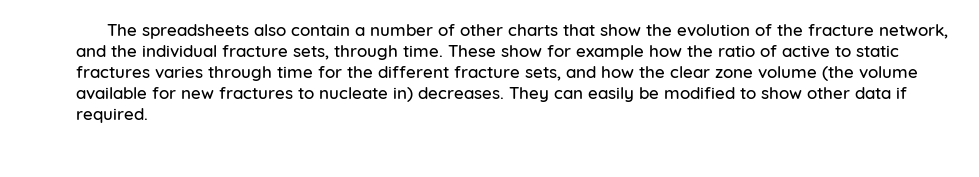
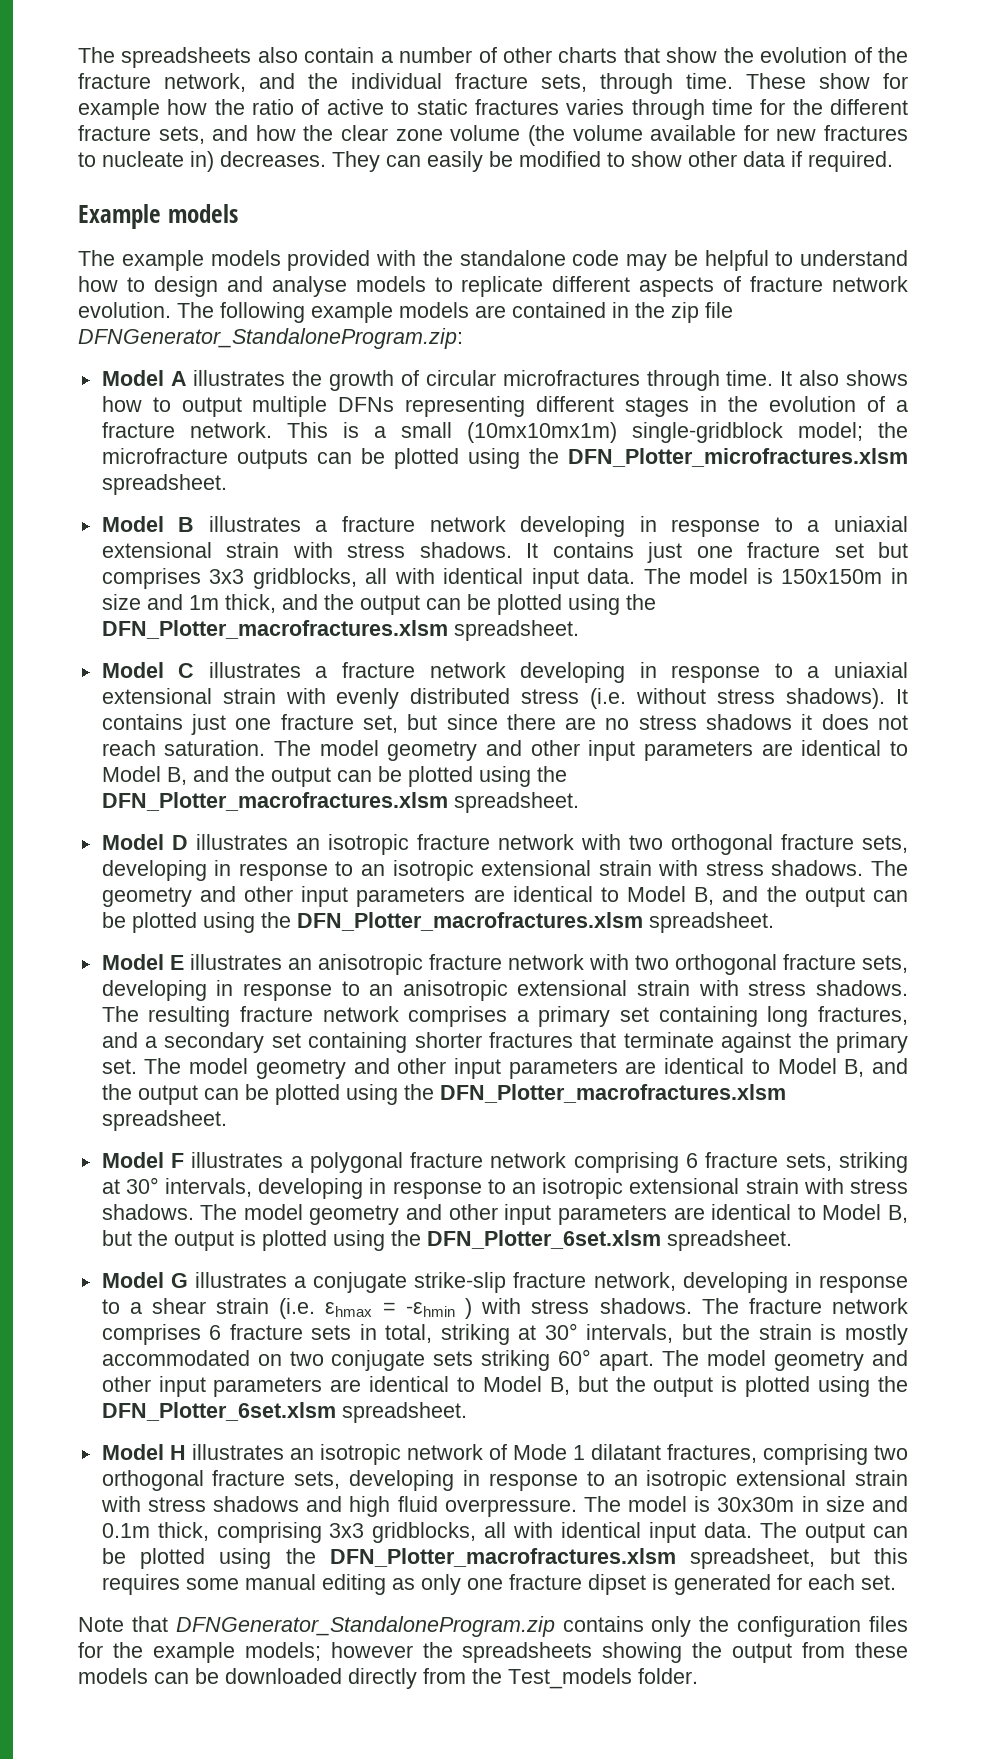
(148, 115) none -> [78,204,238,229] [78,250,908,271] [78,276,908,297] [78,302,733,323] [78,328,463,349] [101,370,908,391] [101,396,908,417] [101,422,908,443] [101,448,908,469] [101,474,227,495] [101,516,909,537] [101,542,909,563] [101,568,909,589] [101,594,656,615] [101,620,579,641] [101,662,909,683] [101,688,908,709] [101,714,909,735] [101,740,908,761] [101,766,567,787] [101,792,579,813] [101,834,908,855] [101,860,909,881] [101,886,908,907] [101,912,774,933] [101,954,908,975] [101,980,908,1001] [101,1006,908,1027] [101,1032,908,1053] [101,1058,908,1079] [101,1084,786,1105] [101,1110,227,1131] [101,1152,908,1173] [101,1177,908,1199] [101,1204,908,1225] [101,1230,792,1251] [101,1272,908,1293] [101,1298,909,1319] [101,1323,908,1345] [101,1349,909,1371] [101,1376,909,1397] [101,1402,467,1423] [101,1444,909,1465] [101,1470,909,1491] [100,1496,908,1517] [101,1522,908,1543] [101,1548,908,1569] [101,1574,896,1595] [78,1616,909,1637] [78,1642,908,1663] [78,1668,698,1689] // Example models // The example models provided with the standalone code may be helpful to understand how to design and analyse models to replicate different aspects of fracture network evolution. The following example models are contained in the zip file DFNGenerator_StandaloneProgram.zip: // Model A illustrates the growth of circular microfractures through time. It also shows how to output multiple DFNs representing different stages in the evolution of a fracture network. This is a small (10mx10mx1m) single-gridblock model; the microfracture outputs can be plotted using the DFN_Plotter_microfractures.xlsm spreadsheet. // Model B illustrates a fracture network developing in response to a uniaxial extensional strain with stress shadows. It contains just one fracture set but comprises 3x3 gridblocks, all with identical input data. The model is 150x150m in size and 1m thick, and the output can be plotted using the DFN_Plotter_macrofractures.xlsm spreadsheet. // Model C illustrates a fracture network developing in response to a uniaxial extensional strain with evenly distributed stress (i.e. without stress shadows). It contains just one fracture set, but since there are no stress shadows it does not reach saturation. The model geometry and other input parameters are identical to Model B, and the output can be plotted using the DFN_Plotter_macrofractures.xlsm spreadsheet. // Model D illustrates an isotropic fracture network with two orthogonal fracture sets, developing in response to an isotropic extensional strain with stress shadows. The geometry and other input parameters are identical to Model B, and the output can be plotted using the DFN_Plotter_macrofractures.xlsm spreadsheet. // Model E illustrates an anisotropic fracture network with two orthogonal fracture sets, developing in response to an anisotropic extensional strain with stress shadows. The resulting fracture network comprises a primary set containing long fractures, and a secondary set containing shorter fractures that terminate against the primary set. The model geometry and other input parameters are identical to Model B, and the output can be plotted using the DFN_Plotter_macrofractures.xlsm spreadsheet. // Model F illustrates a polygonal fracture network comprising 6 fracture sets, striking at 30° intervals, developing in response to an isotropic extensional strain with stress shadows. The model geometry and other input parameters are identical to Model B, but the output is plotted using the DFN_Plotter_6set.xlsm spreadsheet. // Model G illustrates a conjugate strike-slip fracture network, developing in response to a shear strain (i.e. εhmax = -εhmin ) with stress shadows. The fracture network comprises 6 fracture sets in total, striking at 30° intervals, but the strain is mostly accommodated on two conjugate sets striking 60° apart. The model geometry and other input parameters are identical to Model B, but the output is plotted using the DFN_Plotter_6set.xlsm spreadsheet. // Model H illustrates an isotropic network of Mode 1 dilatant fractures, comprising two orthogonal fracture sets, developing in response to an isotropic extensional strain with stress shadows and high fluid overpressure. The model is 30x30m in size and 0.1m thick, comprising 3x3 gridblocks, all with identical input data. The output can be plotted using the DFN_Plotter_macrofractures.xlsm spreadsheet, but this requires some manual editing as only one fracture dipset is generated for each set. // Note that DFNGenerator_StandaloneProgram.zip contains only the configuration files for the example models; however the spreadsheets showing the output from these models can be downloaded directly from the Test_models folder.

